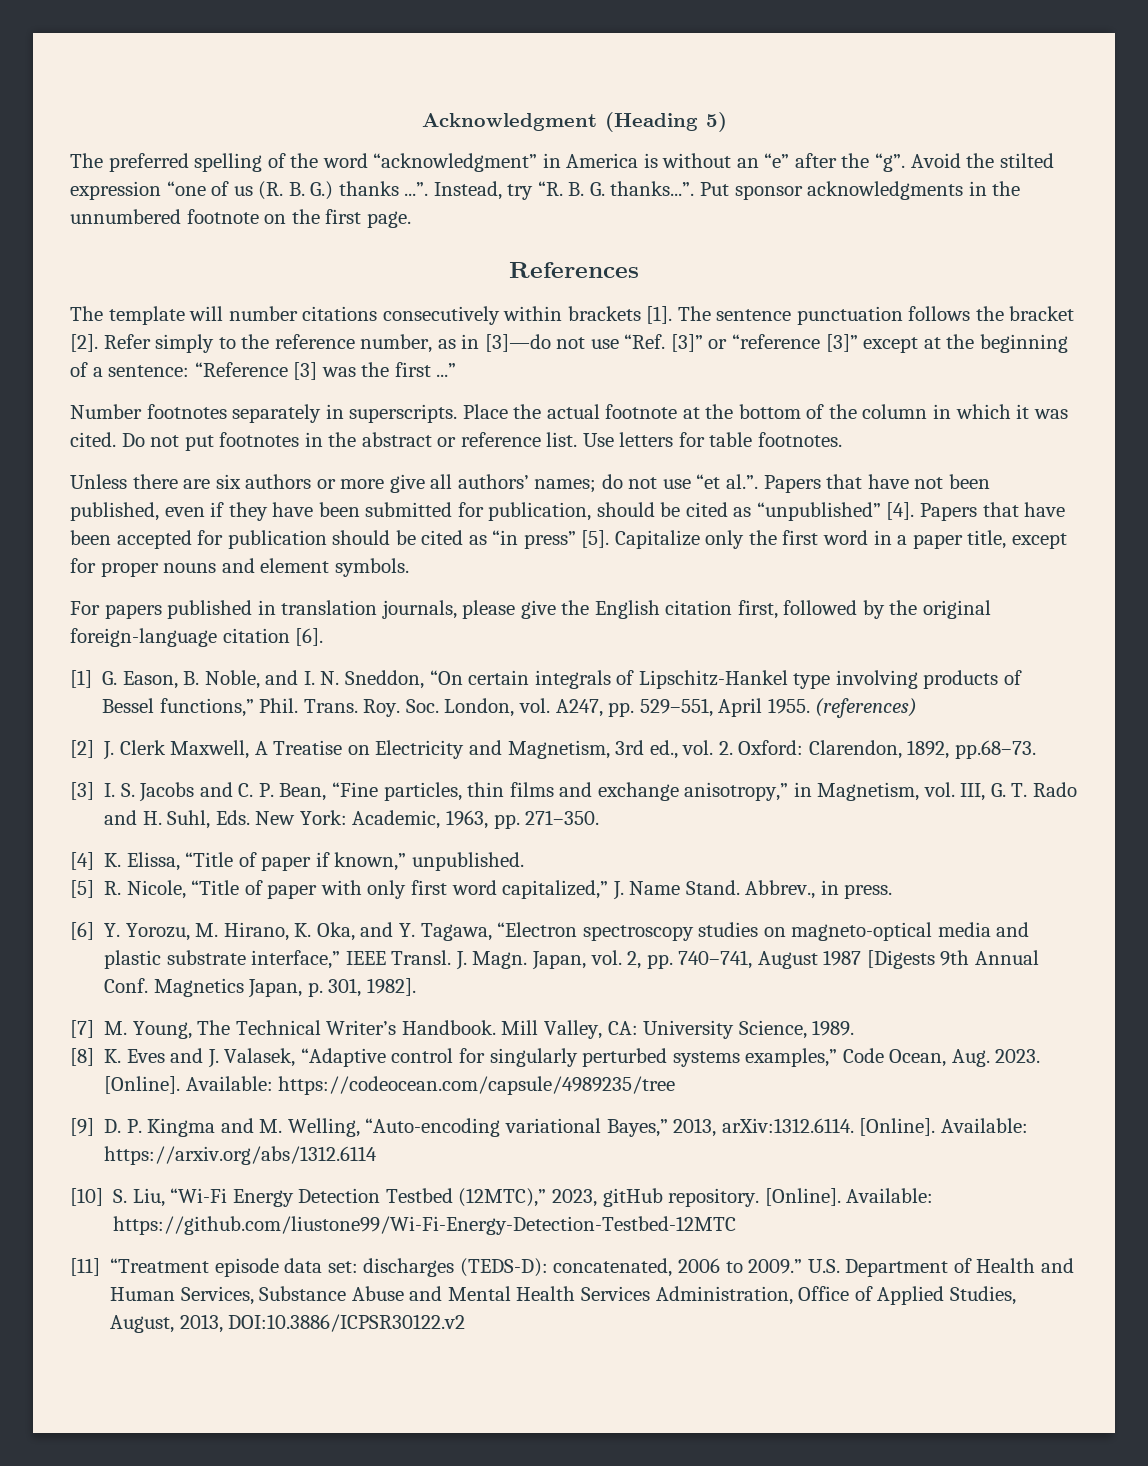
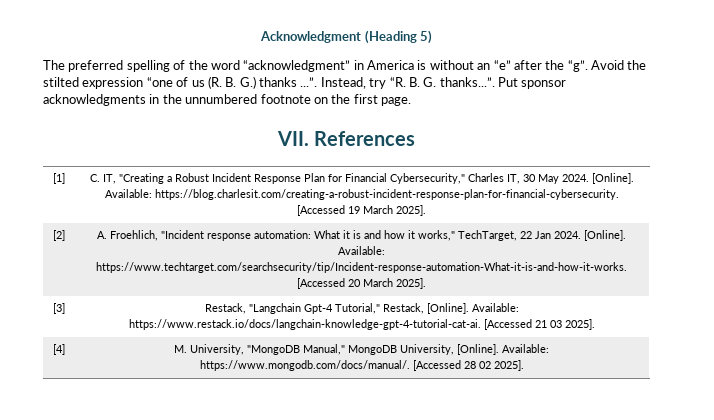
(411, 219) none -> [276,131,309,146] VII.
[70,306,1075,325] [70,334,1068,353] [70,362,457,380] [70,404,1068,423] [70,432,843,451] [70,474,990,493] [70,502,1066,521] [70,530,1067,549] [70,558,409,577] [70,600,992,619] [70,628,324,647] [70,670,1022,689] [102,698,918,718] [70,740,1036,760] [70,782,1077,802] [104,810,600,829] [70,852,524,871] [70,880,893,900] [70,922,1030,941] [104,950,1039,970] [104,978,416,998] [70,1020,855,1039] [70,1048,1041,1068] [104,1076,676,1095] [70,1118,1028,1137] [104,1146,378,1165] [70,1188,934,1207] [113,1216,737,1235] [70,1258,1074,1277] [110,1286,1016,1305] [110,1314,466,1333] // The template will number citations consecutively within brackets [1]. The sentence punctuation follows the bracket [2]. Refer simply to the reference number, as in [3]—do not use “Ref. [3]” or “reference [3]” except at the beginning of a sentence: “Reference [3] was the first ...” // Number footnotes separately in superscripts. Place the actual footnote at the bottom of the column in which it was cited. Do not put footnotes in the abstract or reference list. Use letters for table footnotes. // Unless there are six authors or more give all authors’ names; do not use “et al.”. Papers that have not been published, even if they have been submitted for publication, should be cited as “unpublished” [4]. Papers that have been accepted for publication should be cited as “in press” [5]. Capitalize only the first word in a paper title, except for proper nouns and element symbols. // For papers published in translation journals, please give the English citation first, followed by the original foreign-language citation [6]. // [1] G. Eason, B. Noble, and I. N. Sneddon, “On certain integrals of Lipschitz-Hankel type involving products of Bessel functions,” Phil. Trans. Roy. Soc. London, vol. A247, pp. 529–551, April 1955. (references) // [2] J. Clerk Maxwell, A Treatise on Electricity and Magnetism, 3rd ed., vol. 2. Oxford: Clarendon, 1892, pp.68–73. // [3] I. S. Jacobs and C. P. Bean, “Fine particles, thin films and exchange anisotropy,” in Magnetism, vol. III, G. T. Rado and H. Suhl, Eds. New York: Academic, 1963, pp. 271–350. // [4] K. Elissa, “Title of paper if known,” unpublished. // [5] R. Nicole, “Title of paper with only first word capitalized,” J. Name Stand. Abbrev., in press. // [6] Y. Yorozu, M. Hirano, K. Oka, and Y. Tagawa, “Electron spectroscopy studies on magneto-optical media and plastic substrate interface,” IEEE Transl. J. Magn. Japan, vol. 2, pp. 740–741, August 1987 [Digests 9th Annual Conf. Magnetics Japan, p. 301, 1982]. // [7] M. Young, The Technical Writer’s Handbook. Mill Valley, CA: University Science, 1989. // [8] K. Eves and J. Valasek, “Adaptive control for singularly perturbed systems examples,” Code Ocean, Aug. 2023. [Online]. Available: https://codeocean.com/capsule/4989235/tree // [9] D. P. Kingma and M. Welling, “Auto-encoding variational Bayes,” 2013, arXiv:1312.6114. [Online]. Available: https://arxiv.org/abs/1312.6114 // [10] S. Liu, “Wi-Fi Energy Detection Testbed (12MTC),” 2023, gitHub repository. [Online]. Available: https://github.com/liustone99/Wi-Fi-Energy-Detection-Testbed-12MTC // [11] “Treatment episode data set: discharges (TEDS-D): concatenated, 2006 to 2009.” U.S. Department of Health and Human Services, Substance Abuse and Mental Health Services Administration, Office of Applied Studies, August, 2013, DOI:10.3886/ICPSR30122.v2 -> [52,173,65,184] [89,173,634,184] [104,189,619,200] [297,205,426,216] [52,230,65,241] [97,230,626,241] [338,246,385,255] [96,262,627,273] [297,278,426,289] [52,303,65,314] [204,303,519,314] [128,319,595,330] [52,344,65,355] [174,344,549,355] [199,360,524,371] // [1] | C. IT, "Creating a Robust Incident Response Plan for Financial Cybersecurity," Charles IT, 30 May 2024. [Online]. Available: https://blog.charlesit.com/creating-a-robust-incident-response-plan-for-financial-cybersecurity. [Accessed 19 March 2025]. // [2] | A. Froehlich, "Incident response automation: What it is and how it works," TechTarget, 22 Jan 2024. [Online]. Available: https://www.techtarget.com/searchsecurity/tip/Incident-response-automation-What-it-is-and-how-it-works. [Accessed 20 March 2025]. // [3] | Restack, "Langchain Gpt-4 Tutorial," Restack, [Online]. Available: https://www.restack.io/docs/langchain-knowledge-gpt-4-tutorial-cat-ai. [Accessed 21 03 2025]. // [4] | M. University, "MongoDB Manual," MongoDB University, [Online]. Available: https://www.mongodb.com/docs/manual/. [Accessed 28 02 2025].

